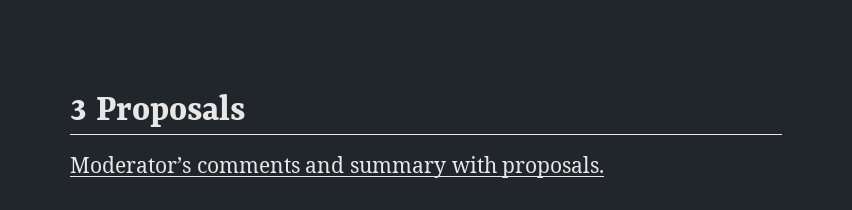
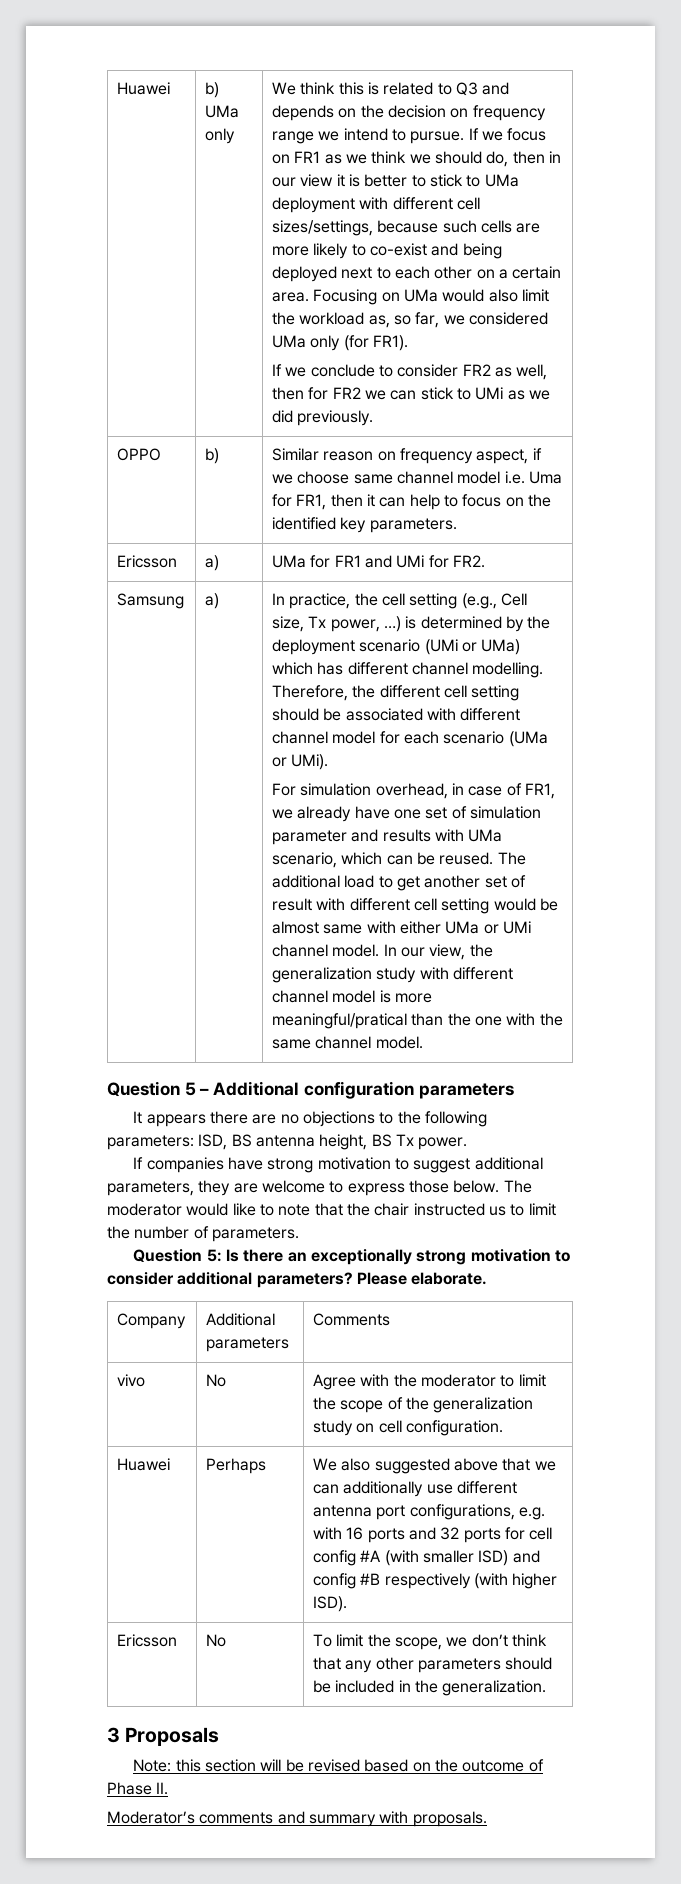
[70,94,246,127] 3 Proposals -> [117,82,171,95] [205,82,220,98] [205,105,240,118] [205,128,236,144] [272,82,510,96] [272,105,546,121] [272,128,547,144] [272,151,561,167] [272,174,519,187] [272,197,481,213] [272,220,541,236] [272,243,502,259] [272,266,562,282] [272,289,549,305] [272,312,548,328] [272,335,409,351] [272,364,548,380] [272,387,550,400] [272,410,374,426] [117,448,162,461] [205,448,220,464] [272,448,542,464] [272,471,562,484] [272,494,551,510] [272,517,457,533] [117,555,178,568] [205,555,220,571] [272,555,485,568] [117,593,185,609] [205,593,220,609] [272,593,527,609] [272,616,551,632] [272,639,521,655] [272,662,544,678] [272,685,520,701] [272,708,521,721] [272,731,548,747] [272,754,329,770] [272,783,555,799] [272,806,541,822] [272,829,503,845] [272,852,526,868] [272,875,526,891] [272,898,558,914] [272,921,531,934] [272,944,493,960] [272,967,514,983] [272,990,433,1003] [272,1013,563,1029] [272,1036,423,1049] [107,1081,514,1099] [133,1111,487,1127] [107,1134,468,1150] [133,1157,543,1173] [107,1180,532,1196] [107,1203,556,1216] [107,1226,299,1242] [133,1249,570,1265] [107,1272,488,1288] [117,1313,187,1329] [206,1313,276,1326] [206,1337,290,1352] [313,1313,391,1326] [117,1374,146,1387] [206,1374,227,1387] [313,1374,546,1390] [313,1397,534,1413] [313,1420,504,1436] [117,1458,171,1471] [206,1458,267,1474] [313,1458,556,1474] [313,1481,518,1497] [313,1504,546,1520] [313,1527,553,1543] [313,1550,540,1566] [313,1573,558,1589] [313,1596,348,1612] [117,1634,178,1647] [206,1634,227,1647] [313,1634,547,1650] [313,1657,553,1673] [313,1680,547,1696] [107,1727,220,1746] [133,1759,544,1772] [107,1782,169,1795] Huawei | b) UMa only | We think this is related to Q3 and depends on the decision on frequency range we intend to pursue. If we focus on FR1 as we think we should do, then in our view it is better to stick to UMa deployment with different cell sizes/settings, because such cells are more likely to co-exist and being deployed next to each other on a certain area. Focusing on UMa would also limit the workload as, so far, we considered UMa only (for FR1). // If we conclude to consider FR2 as well, then for FR2 we can stick to UMi as we did previously. // OPPO | b) | Similar reason on frequency aspect, if we choose same channel model i.e. Uma for FR1, then it can help to focus on the identified key parameters. // Ericsson | a) | UMa for FR1 and UMi for FR2. // Samsung | a) | In practice, the cell setting (e.g., Cell size, Tx power, …) is determined by the deployment scenario (UMi or UMa) which has different channel modelling. Therefore, the different cell setting should be associated with different channel model for each scenario (UMa or UMi). // For simulation overhead, in case of FR1, we already have one set of simulation parameter and results with UMa scenario, which can be reused. The additional load to get another set of result with different cell setting would be almost same with either UMa or UMi channel model. In our view, the generalization study with different channel model is more meaningful/pratical than the one with the same channel model. // Question 5 – Additional configuration parameters // It appears there are no objections to the following parameters: ISD, BS antenna height, BS Tx power. // If companies have strong motivation to suggest additional parameters, they are welcome to express those below. The moderator would like to note that the chair instructed us to limit the number of parameters. // Question 5: Is there an exceptionally strong motivation to consider additional parameters? Please elaborate. // Company | Additional parameters | Comments // vivo | No | Agree with the moderator to limit the scope of the generalization study on cell configuration. // Huawei | Perhaps | We also suggested above that we can additionally use different antenna port configurations, e.g. with 16 ports and 32 ports for cell config #A (with smaller ISD) and config #B respectively (with higher ISD). // Ericsson | No | To limit the scope, we don’t think that any other parameters should be included in the generalization. // 3 Proposals // Note: this section will be revised based on the outcome of Phase II.

